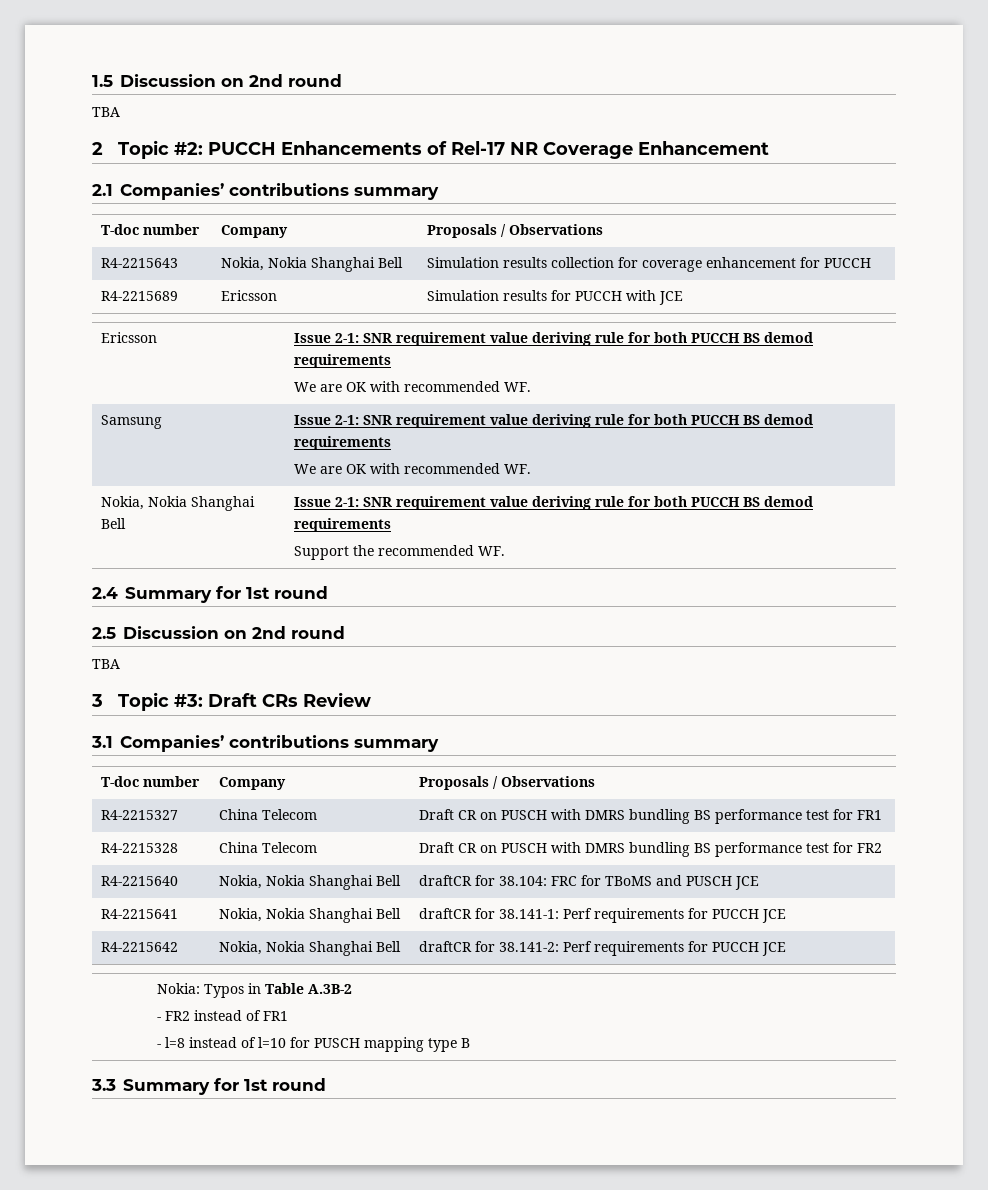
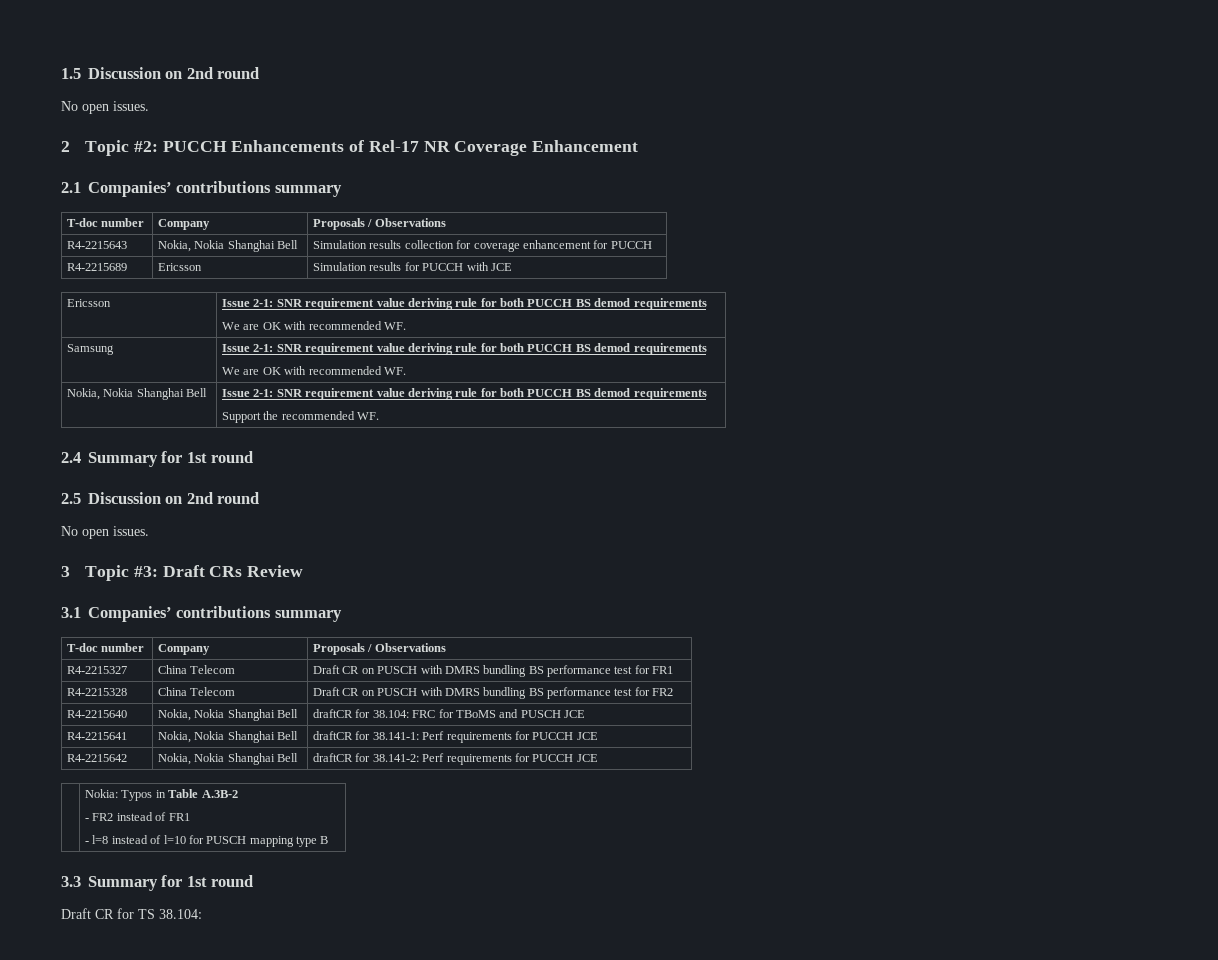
[92,107,120,117] TBA -> [61,101,149,114] No open issues.
[92,659,120,669] TBA -> [61,526,149,539] No open issues.
(326, 1084) none -> [61,908,202,919] // Draft CR for TS 38.104:

